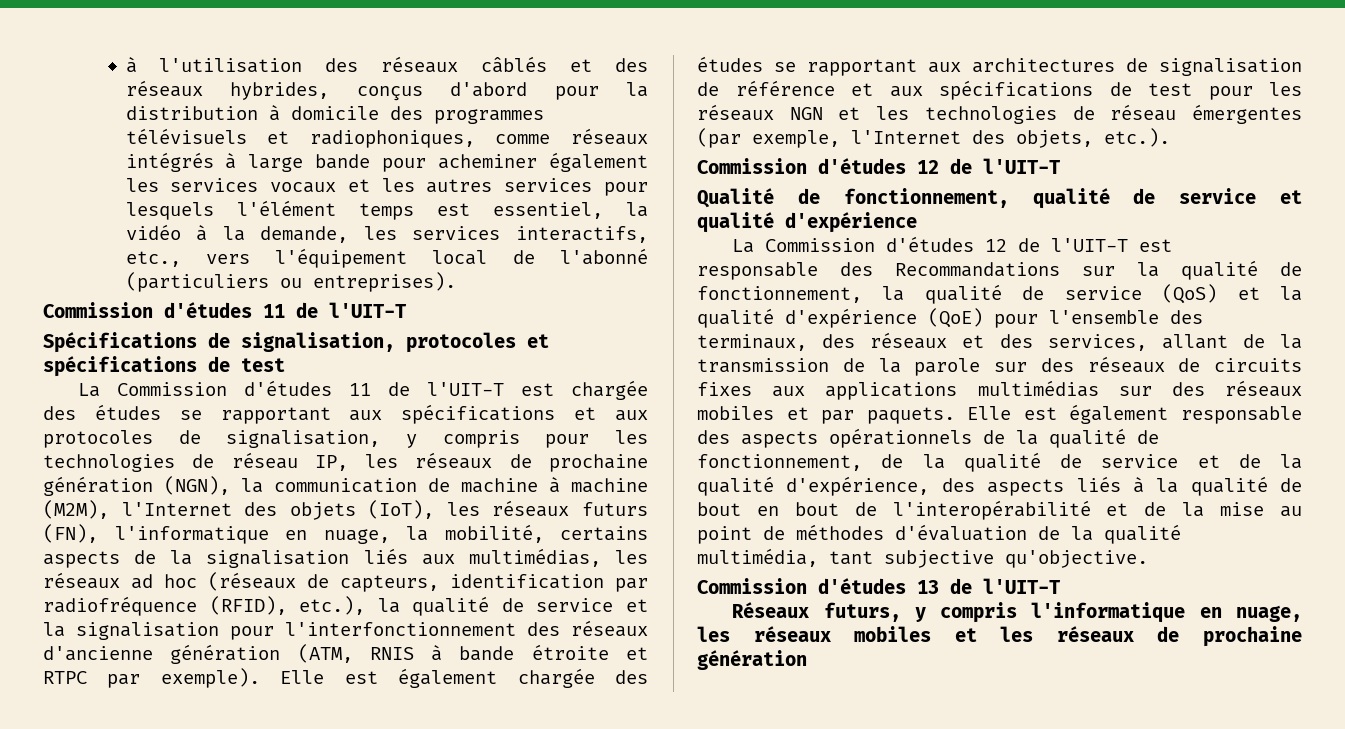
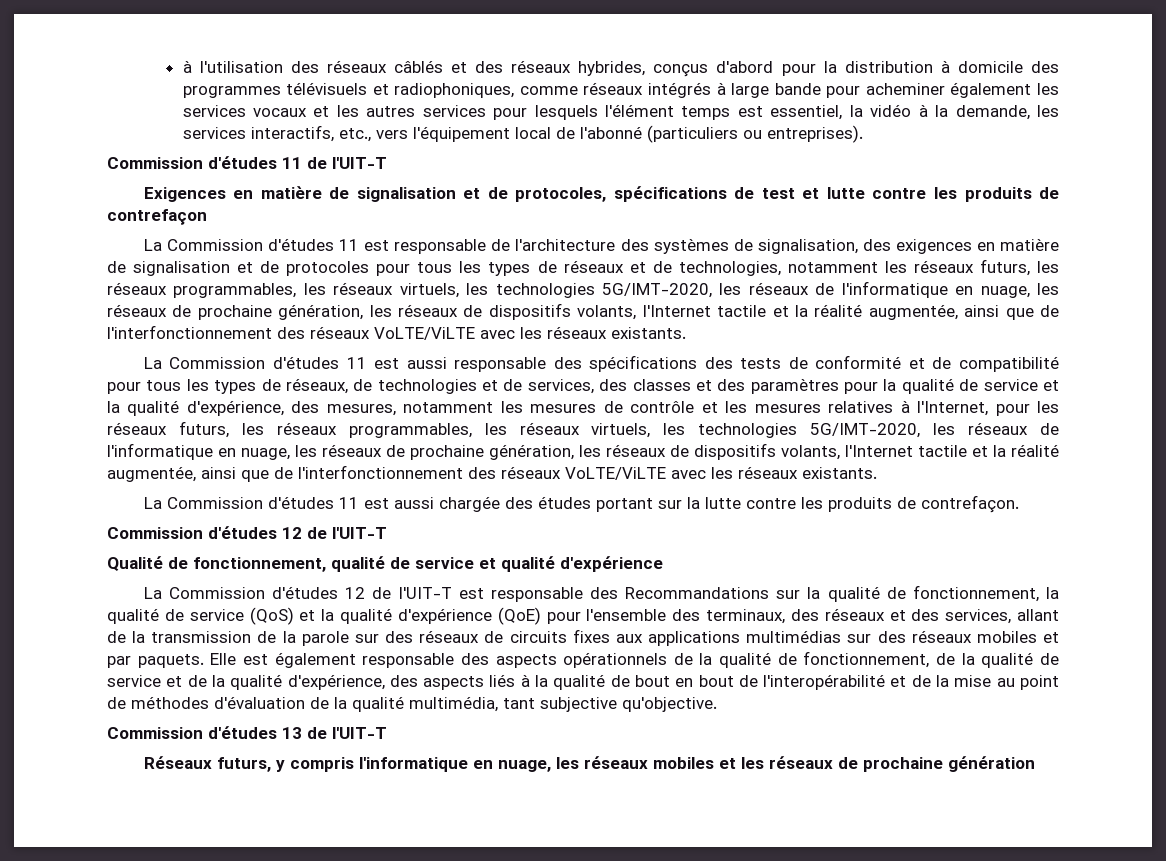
[43,332,549,353] [43,356,285,377] [78,380,648,400] [43,404,648,424] [43,430,648,448] [43,452,648,472] [43,476,648,496] [43,500,648,520] [43,524,648,544] [43,548,648,568] [43,572,648,592] [43,596,366,616] Spécifications de signalisation, protocoles et spécifications de test // La Commission d'études 11 de l'UIT-T est chargée des études se rapportant aux spécifications et aux protocoles de signalisation, y compris pour les technologies de réseau IP, les réseaux de prochaine génération (NGN), la communication de machine à machine (M2M), l'Internet des objets (IoT), les réseaux futurs (FN), l'informatique en nuage, la mobilité, certains aspects de la signalisation liés aux multimédias, les réseaux ad hoc (réseaux de capteurs, identification par radiofréquence (RFID), etc.), -> [143,186,1060,202] [107,209,207,225] [143,238,1059,254] [107,259,1059,276] [107,281,1059,298] [107,303,1059,320] [107,325,686,340] [143,355,1059,372] [107,378,879,394] Exigences en matière de signalisation et de protocoles, spécifications de test et lutte contre les produits de contrefaçon // La Commission d'études 11 est responsable de l'architecture des systèmes de signalisation, des exigences en matière de signalisation et de protocoles pour tous les types de réseaux et de technologies, notamment les réseaux futurs, les réseaux programmables, les réseaux virtuels, les technologies 5G/IMT-2020, les réseaux de l'informatique en nuage, les réseaux de prochaine génération, les réseaux de dispositifs volants, l'Internet tactile et la réalité augmentée, ainsi que de l'interfonctionnement des réseaux VoLTE/ViLTE avec les réseaux existants. // La Commission d'études 11 est aussi responsable des spécifications des tests de conformité et de compatibilité pour tous les types de réseaux, de technologies et de services, des classes et des paramètres pour
[76,620,648,640] [43,644,648,664] [43,668,649,688] [697,56,1302,76] [697,80,1302,100] [697,104,1302,124] [697,128,1170,148] signalisation pour l'interfonctionnement des réseaux d'ancienne génération (ATM, RNIS à bande étroite et RTPC par exemple). Elle est également chargée des études se rapportant aux architectures de signalisation de référence et aux spécifications de test pour les réseaux NGN et les technologies de réseau émergentes (par exemple, l'Internet des objets, etc.). -> [127,400,1060,416] [107,421,1059,438] [107,443,1059,460] [107,465,877,482] [143,495,1019,513] qualité d'expérience, des mesures, notamment les mesures de contrôle et les mesures relatives à l'Internet, pour les réseaux futurs, les réseaux programmables, les réseaux virtuels, les technologies 5G/IMT-2020, les réseaux de l'informatique en nuage, les réseaux de prochaine génération, les réseaux de dispositifs volants, l'Internet tactile et la réalité augmentée, ainsi que de l'interfonctionnement des réseaux VoLTE/ViLTE avec les réseaux existants. // La Commission d'études 11 est aussi chargée des études portant sur la lutte contre les produits de contrefaçon.

